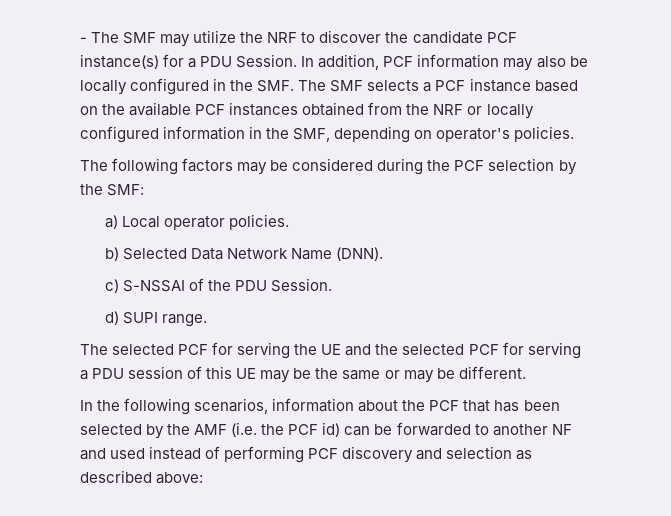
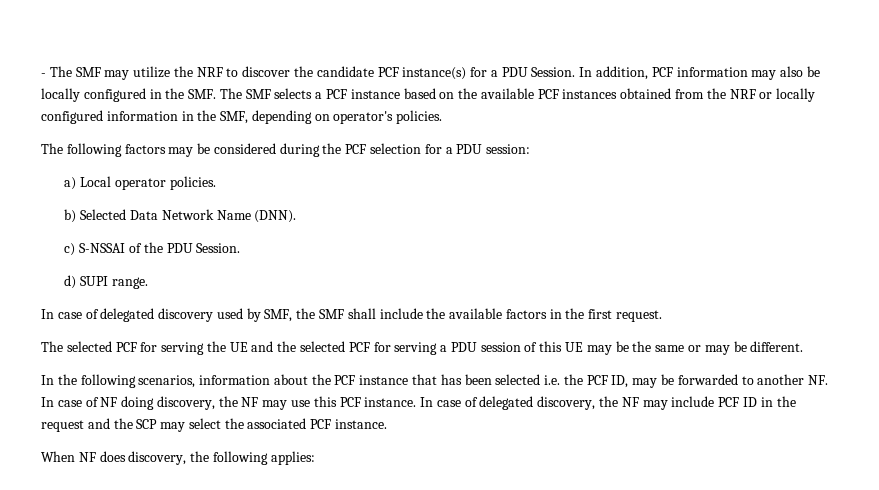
[558,160,577,175] [80,184,145,196] by the SMF: -> [424,144,531,154] for a PDU session:
(207, 320) none -> [41,308,663,322] // In case of delegated discovery used by SMF, the SMF shall include the available factors in the first request.
(460, 405) none -> [359,375,409,385] instance
[146,422,572,439] [80,446,533,463] [80,470,204,484] by the AMF (i.e. the PCF id) can be forwarded to another NF and used instead of performing PCF discovery and selection as described above: -> [544,374,829,388] [41,396,796,410] [41,418,388,432] [41,451,315,465] i.e. the PCF ID, may be forwarded to another NF. In case of NF doing discovery, the NF may use this PCF instance. In case of delegated discovery, the NF may include PCF ID in the request and the SCP may select the associated PCF instance. // When NF does discovery, the following applies:

